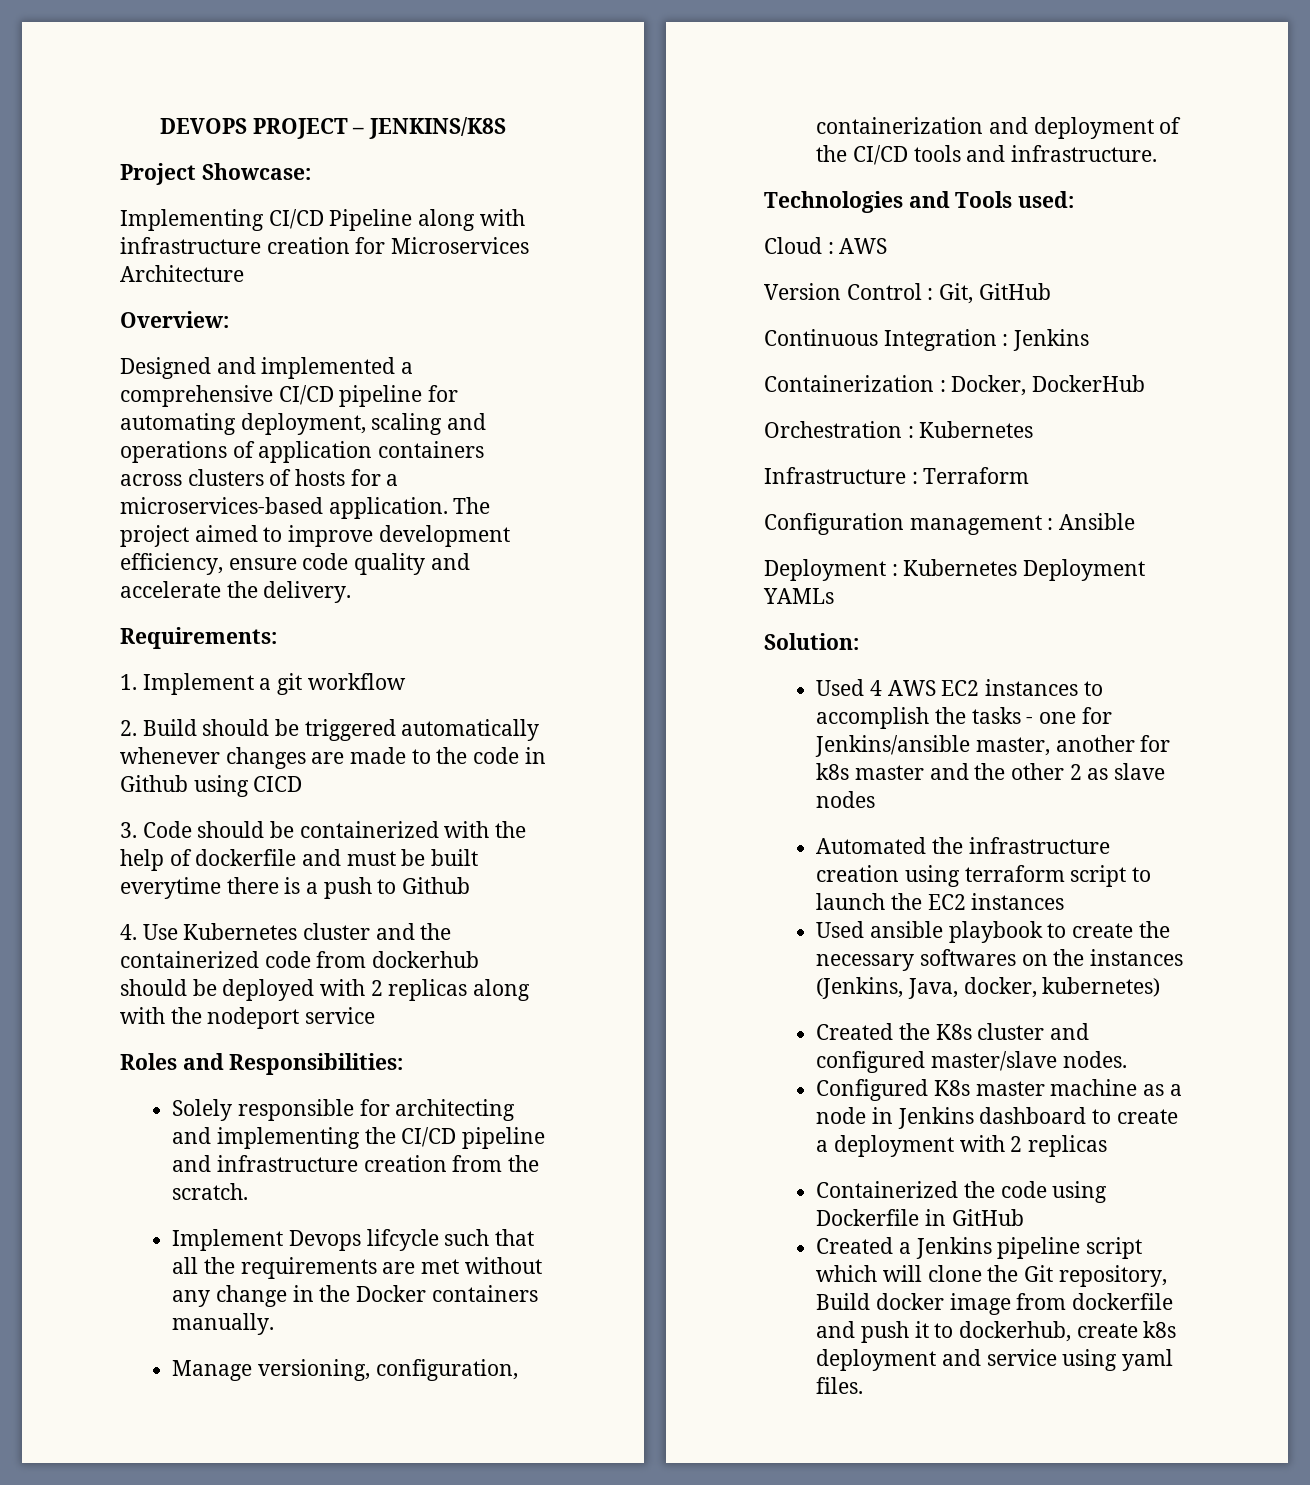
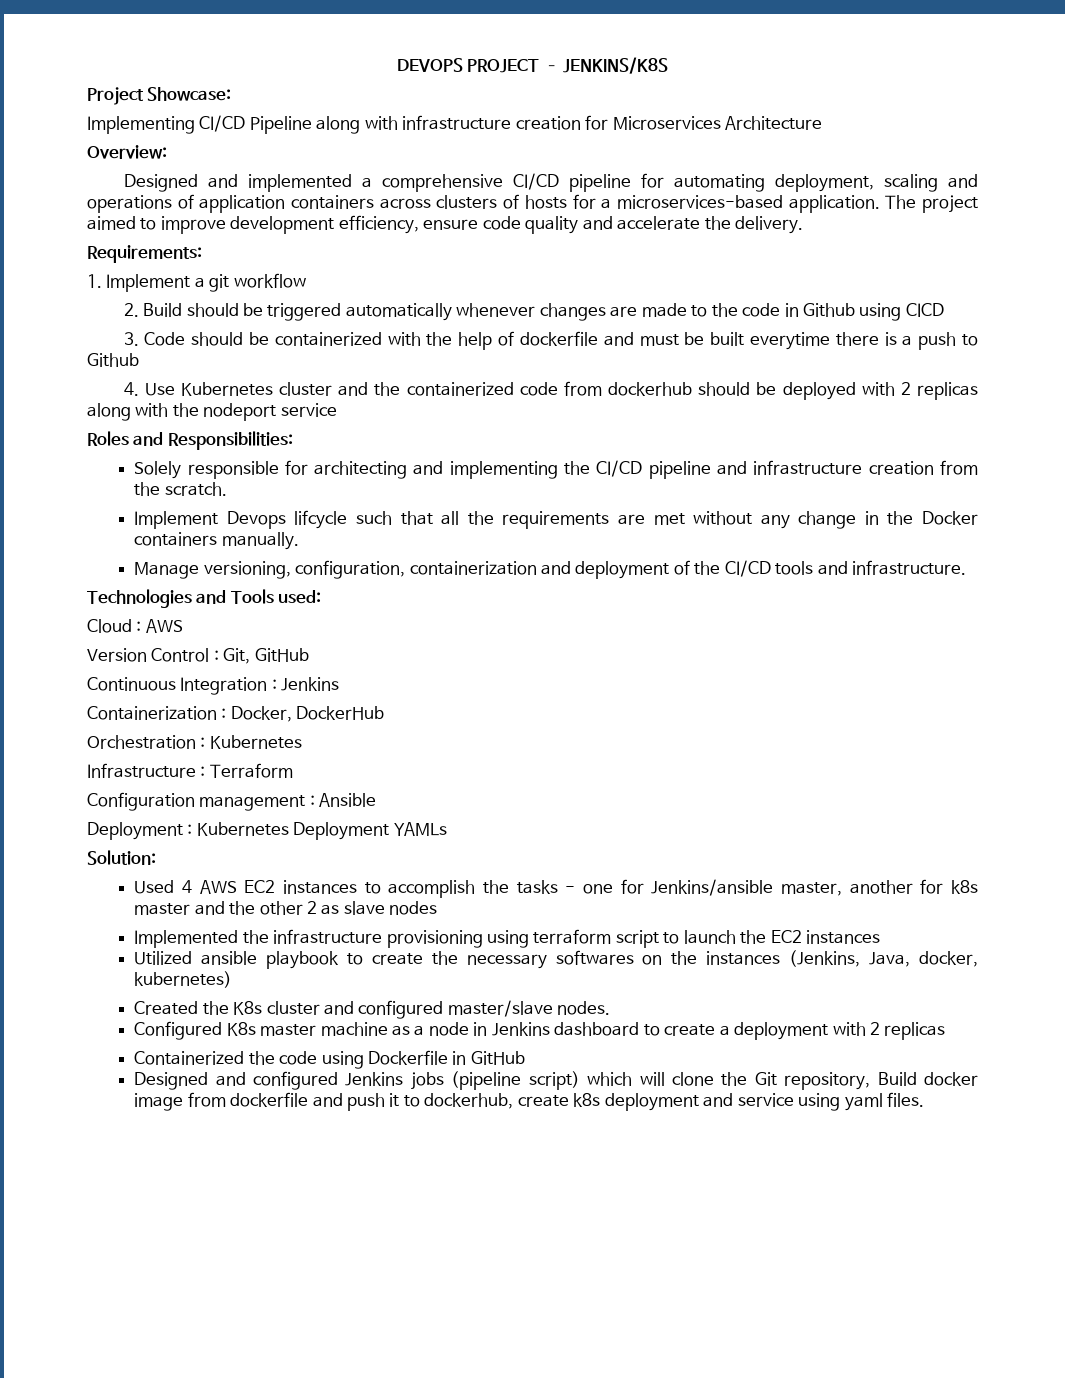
[816,837,927,854] Automated -> [134,930,239,948] Implemented
[816,865,900,882] creation -> [386,930,483,948] provisioning
[816,921,865,938] Used -> [134,951,193,965] Utilized
[816,1237,1142,1259] Created a Jenkins pipeline script -> [134,1071,580,1090] Designed and configured Jenkins jobs (pipeline script)

